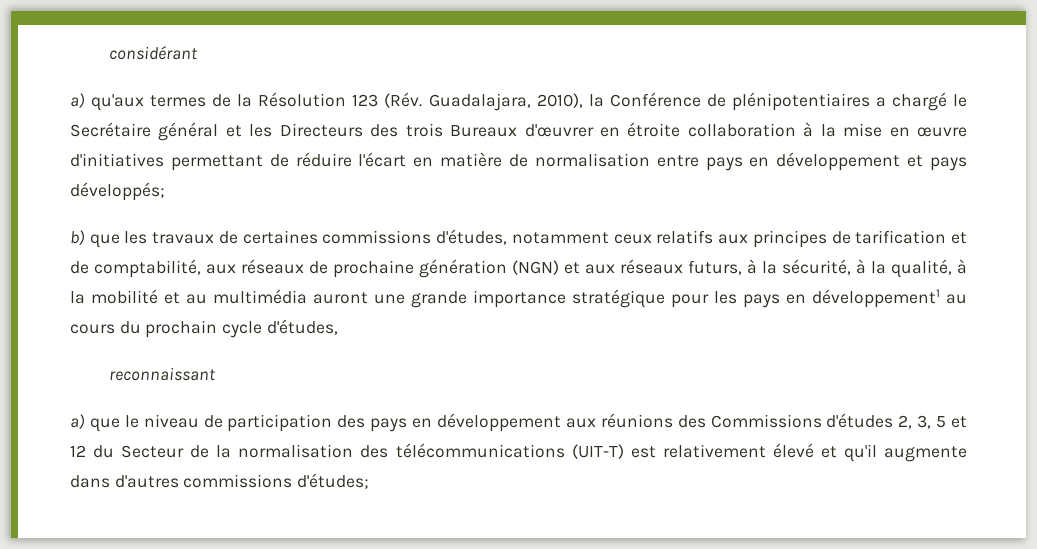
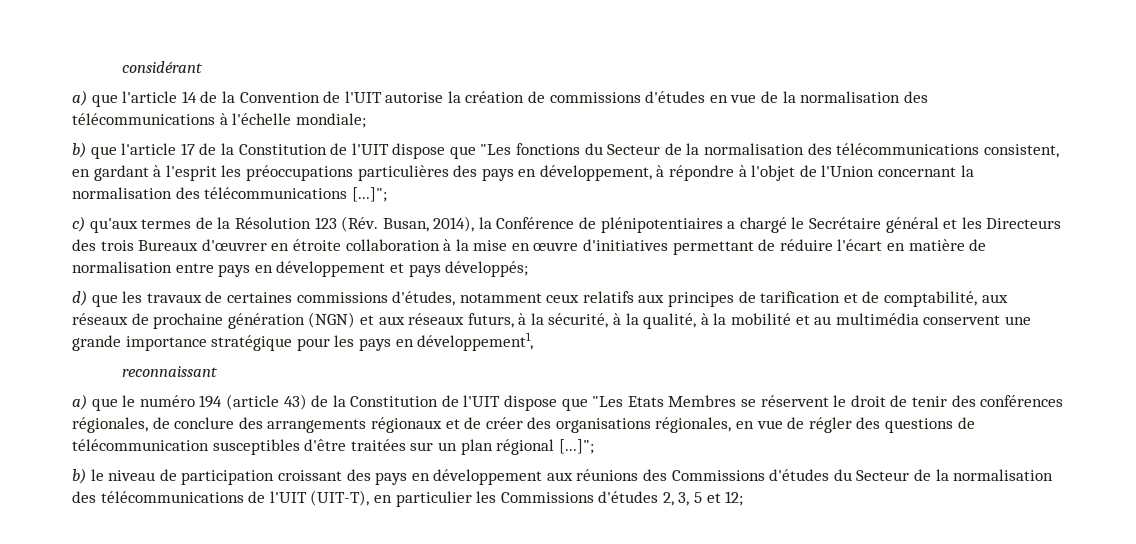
(85, 100) none -> [91,91,928,107] [72,113,366,128] [72,142,1059,159] [72,165,974,181] [72,187,387,202] [72,216,85,232] que l'article 14 de la Convention de l'UIT autorise la création de commissions d'études en vue de la normalisation des télécommunications à l'échelle mondiale; // b) que l'article 17 de la Constitution de l'UIT dispose que "Les fonctions du Secteur de la normalisation des télécommunications consistent, en gardant à l'esprit les préoccupations particulières des pays en développement, à répondre à l'objet de l'Union concernant la normalisation des télécommunications [...]"; // c)
[428,93,583,111] Guadalajara, 2010), -> [382,216,475,232] Busan, 2014),
[70,230,85,245] b) -> [72,290,87,306] d)
[313,292,368,304] auront -> [923,315,1001,325] conservent
[812,289,967,308] [70,319,338,338] [109,367,217,381] [70,414,120,432] développement1 au cours du prochain cycle d'études, // reconnaissant // a) que -> [417,332,534,351] [122,366,219,377] [72,394,1064,411] [72,417,975,433] [72,439,594,455] [72,468,86,484] développement1, // reconnaissant // a) que le numéro 194 (article 43) de la Constitution de l'UIT dispose que "Les Etats Membres se réservent le droit de tenir des conférences régionales, de conclure des arrangements régionaux et de créer des organisations régionales, en vue de régler des questions de télécommunication susceptibles d'être traitées sur un plan régional [...]"; // b)
(333, 423) none -> [277,470,342,481] croissant
[898,415,968,429] [70,443,967,462] [70,473,370,489] 2, 3, 5 et 12 du Secteur de la normalisation des télécommunications (UIT-T) est relativement élevé et qu'il augmente dans d'autres commissions d'études; -> [833,469,1054,481] [72,490,744,507] du Secteur de la normalisation des télécommunications de l'UIT (UIT-T), en particulier les Commissions d'études 2, 3, 5 et 12;

